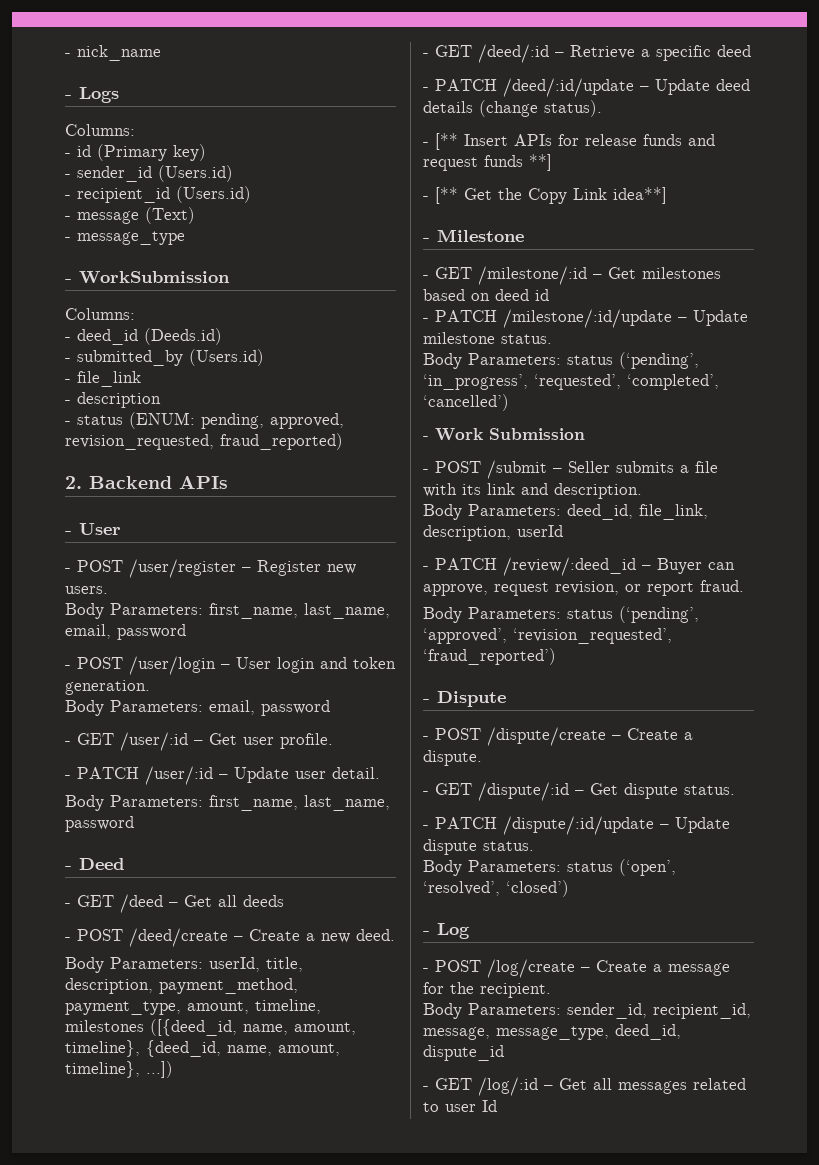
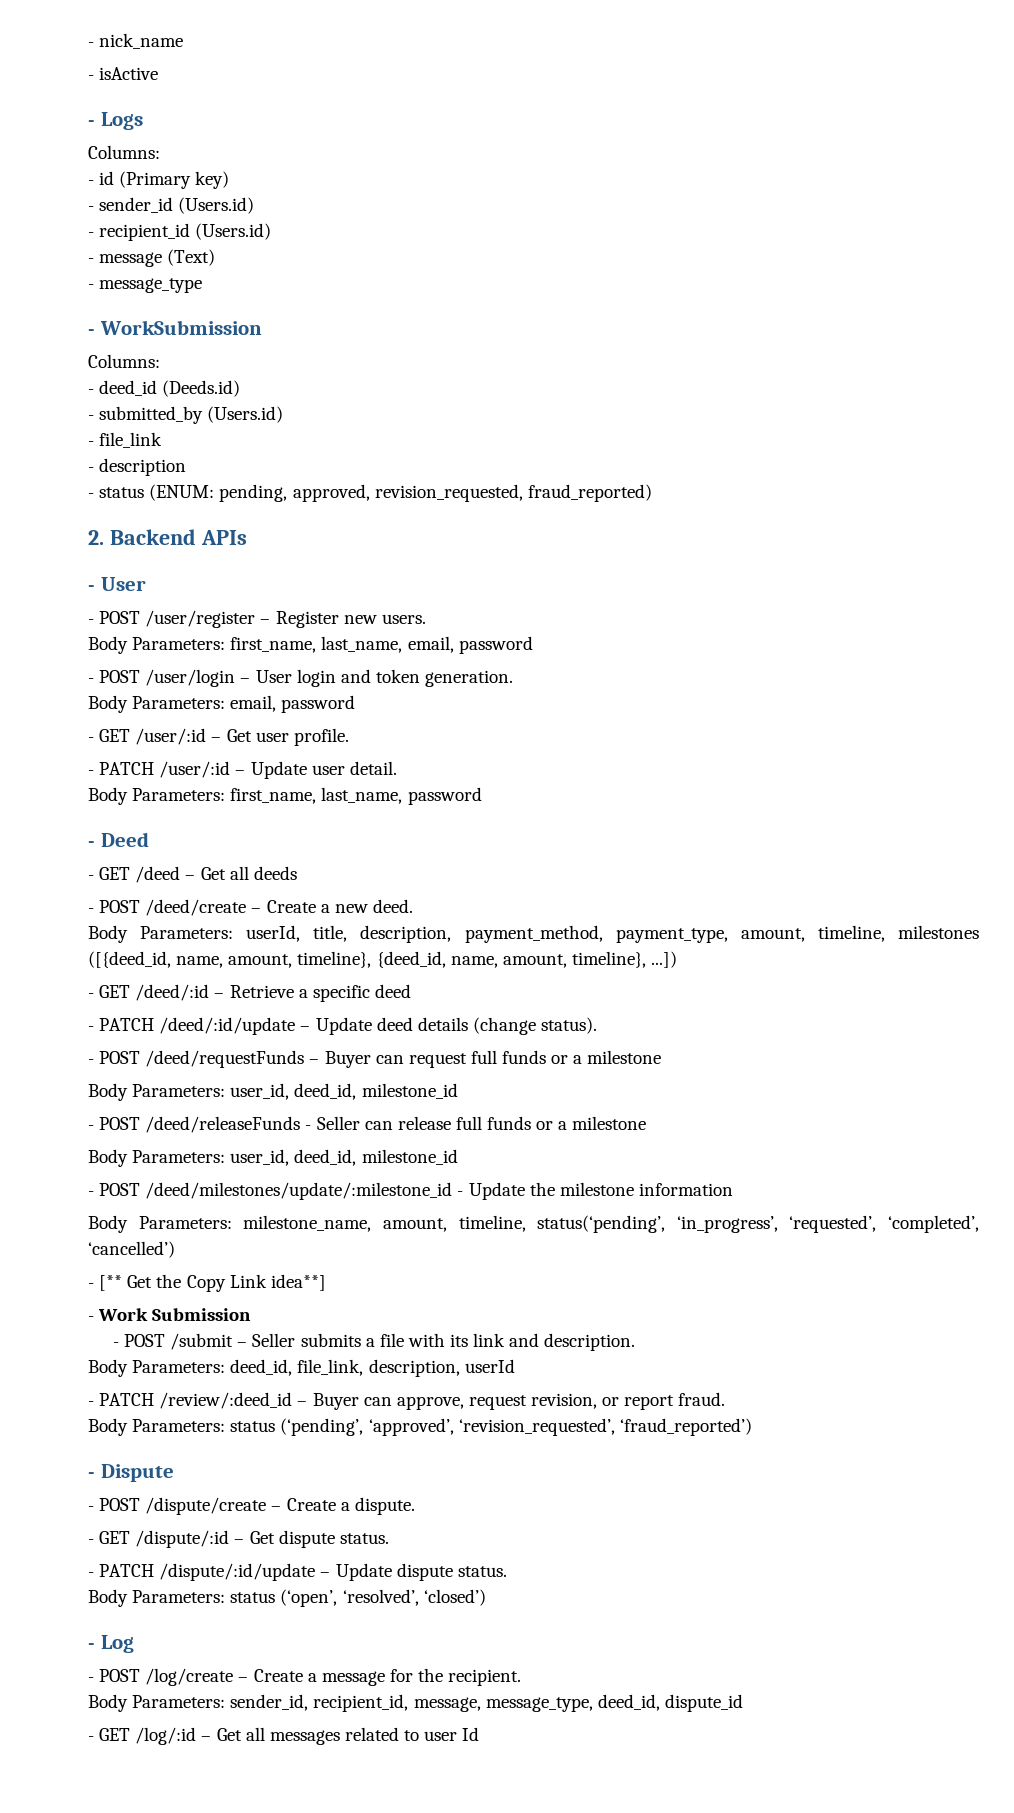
(161, 53) none -> [88,67,159,80] // - isActive
[435,133,715,150] [423,154,552,171] [** Insert APIs for release funds and request funds **] -> [99,1050,662,1068] [88,1083,458,1101] [88,1116,647,1133] [88,1149,458,1167] [88,1182,733,1200] [88,1215,979,1233] [88,1241,175,1258] POST /deed/requestFunds – Buyer can request full funds or a milestone // Body Parameters: user_id, deed_id, milestone_id // - POST /deed/releaseFunds - Seller can release full funds or a milestone // Body Parameters: user_id, deed_id, milestone_id // - POST /deed/milestones/update/:milestone_id - Update the milestone information // Body Parameters: milestone_name, amount, timeline, status(‘pending’, ‘in_progress’, ‘requested’, ‘completed’, ‘cancelled’)
[423,229,524,242] [423,266,721,285] [423,289,549,301] [423,309,748,328] [423,332,552,344] [423,352,699,369] [423,374,719,390] [423,394,509,411] // - Milestone // - GET /milestone/:id – Get milestones based on deed id // - PATCH /milestone/:id/update – Update milestone status. // Body Parameters: status (‘pending’, ‘in_progress’, ‘requested’, ‘completed’, ‘cancelled’) -> (326, 1282) none

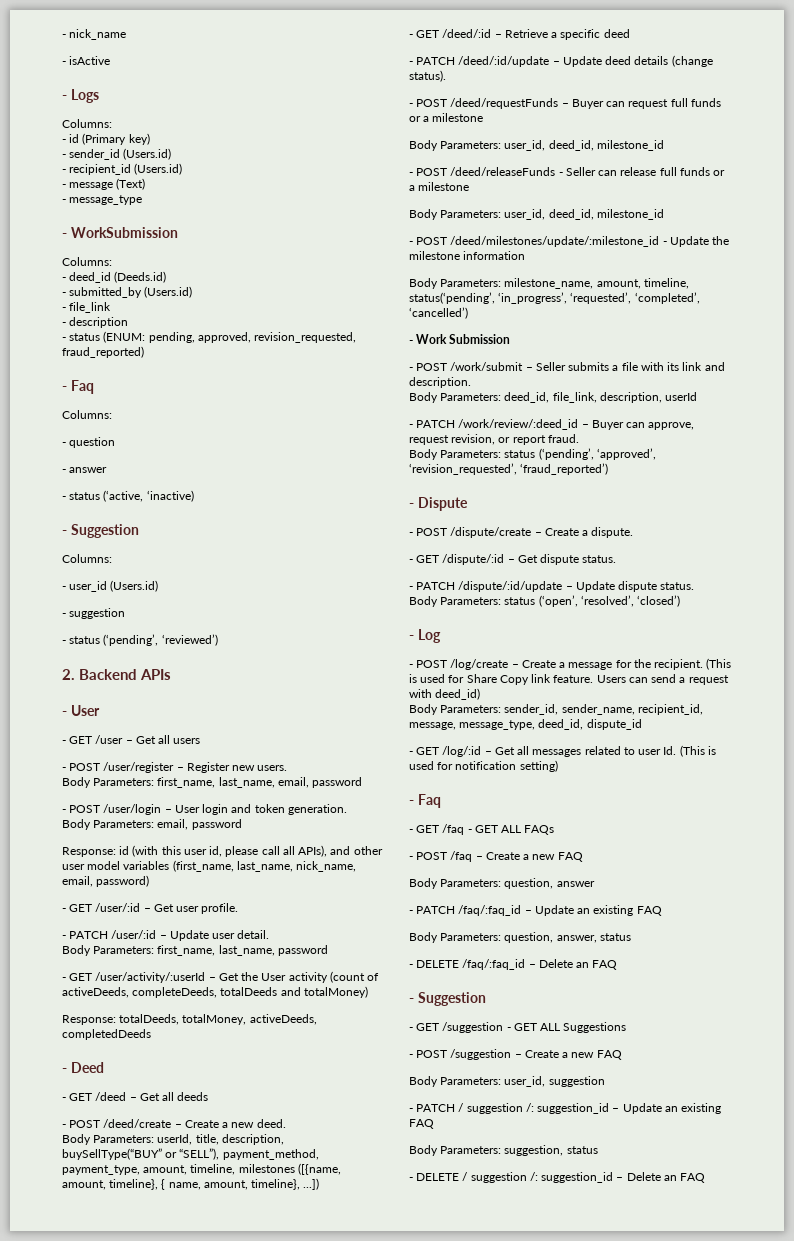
(652, 493) none -> [62,380,94,394] [62,410,112,419] [62,437,116,448] [62,467,108,473] [62,490,194,502] [62,524,139,538] [62,554,112,563] [62,580,159,592] [62,608,126,619] [62,634,218,646] // - Faq // Columns: // - question // - answer // - status (‘active, ‘inactive) // - Suggestion // Columns: // - user_id (Users.id) // - suggestion // - status (‘pending’, ‘reviewed’)
(146, 584) none -> [62,735,201,744] // - GET /user – Get all users
(356, 704) none -> [62,845,383,857] [62,860,357,872] [62,875,150,887] // Response: id (with this user id, please call all APIs), and other user model variables (first_name, last_name, nick_name, email, password)
(482, 796) none -> [62,971,380,983] [62,986,368,998] [62,1014,317,1025] [62,1029,151,1040] // - GET /user/activity/:userId – Get the User activity (count of activeDeeds, completeDeeds, totalDeeds and totalMoney) // Response: totalDeeds, totalMoney, activeDeeds, completedDeeds
(452, 934) none -> [62,1148,220,1160] buySellType(“BUY” or “SELL”),
[88,951,446,968] ([{deed_id, name, amount, timeline}, {deed_id, -> [297,1163,341,1175] [62,1179,166,1190] ([{name, amount, timeline}, {
[88,1274,326,1292] // - [** Get the Copy Link idea**] -> (468, 313) none
[170,1333,234,1350] /submit -> [450,362,524,371] /work/submit
[159,1392,293,1409] /review/:deed_id -> [458,419,579,430] /work/review/:deed_id
(522, 1677) none -> [706,658,732,670] [409,674,729,685] [409,688,481,700] (This is used for Share Copy link feature. Users can send a request with deed_id)
(309, 1702) none -> [561,704,635,715] sender_name,
[462,1727,480,1741] Id -> [663,745,716,757] [409,760,558,772] [409,794,441,808] [409,824,555,835] [409,851,583,862] [409,878,595,889] [409,905,662,916] [409,932,631,943] [409,959,618,970] [409,992,486,1006] [409,1022,627,1033] [409,1049,622,1060] [409,1076,605,1087] [409,1103,722,1114] [409,1119,434,1129] [409,1145,598,1156] [409,1172,706,1183] Id. (This is used for notification setting) // - Faq // - GET /faq - GET ALL FAQs // - POST /faq – Create a new FAQ // Body Parameters: question, answer // - PATCH /faq/:faq_id – Update an existing FAQ // Body Parameters: question, answer, status // - DELETE /faq/:faq_id – Delete an FAQ // - Suggestion // - GET /suggestion - GET ALL Suggestions // - POST /suggestion – Create a new FAQ // Body Parameters: user_id, suggestion // - PATCH / suggestion /: suggestion_id – Update an existing FAQ // Body Parameters: suggestion, status // - DELETE / suggestion /: suggestion_id – Delete an FAQ

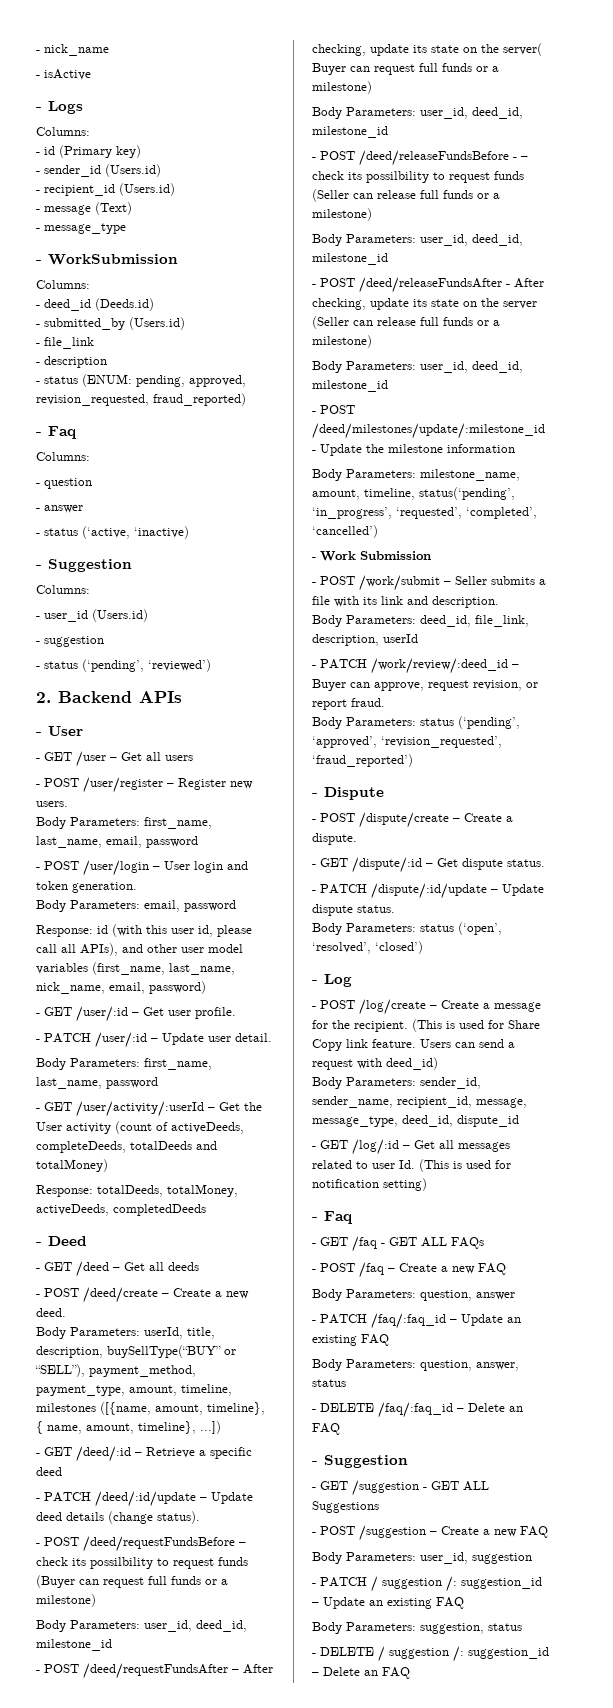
[450,98,721,109] [409,113,484,122] [409,140,664,151] [409,167,726,176] [409,182,470,191] /deed/requestFunds – Buyer can request full funds or a milestone // Body Parameters: user_id, deed_id, milestone_id // - POST /deed/releaseFunds - Seller can release full funds or a milestone -> [83,1536,246,1552] [36,1557,248,1569] [36,1575,228,1588] [36,1594,96,1607] [36,1620,247,1632] [36,1639,112,1651] [36,1663,273,1679] [312,43,542,56] [312,63,499,75] [312,81,372,94] [312,107,523,119] [312,126,388,138] [312,150,528,166] [312,171,524,183] [312,189,500,202] [312,208,372,221] [312,234,523,246] [312,253,388,265] [312,277,544,293] [312,298,537,310] [312,316,500,329] [312,335,372,348] /deed/requestFundsBefore – check its possilbility to request funds (Buyer can request full funds or a milestone) // Body Parameters: user_id, deed_id, milestone_id // - POST /deed/requestFundsAfter – After checking, update its state on the server( Buyer can request full funds or a milestone) // Body Parameters: user_id, deed_id, milestone_id // - POST /deed/releaseFundsBefore - – check its possilbility to request funds (Seller can release full funds or a milestone) // Body Parameters: user_id, deed_id, milestone_id // - POST /deed/releaseFundsAfter - After checking, update its state on the server (Seller can release full funds or a milestone)

